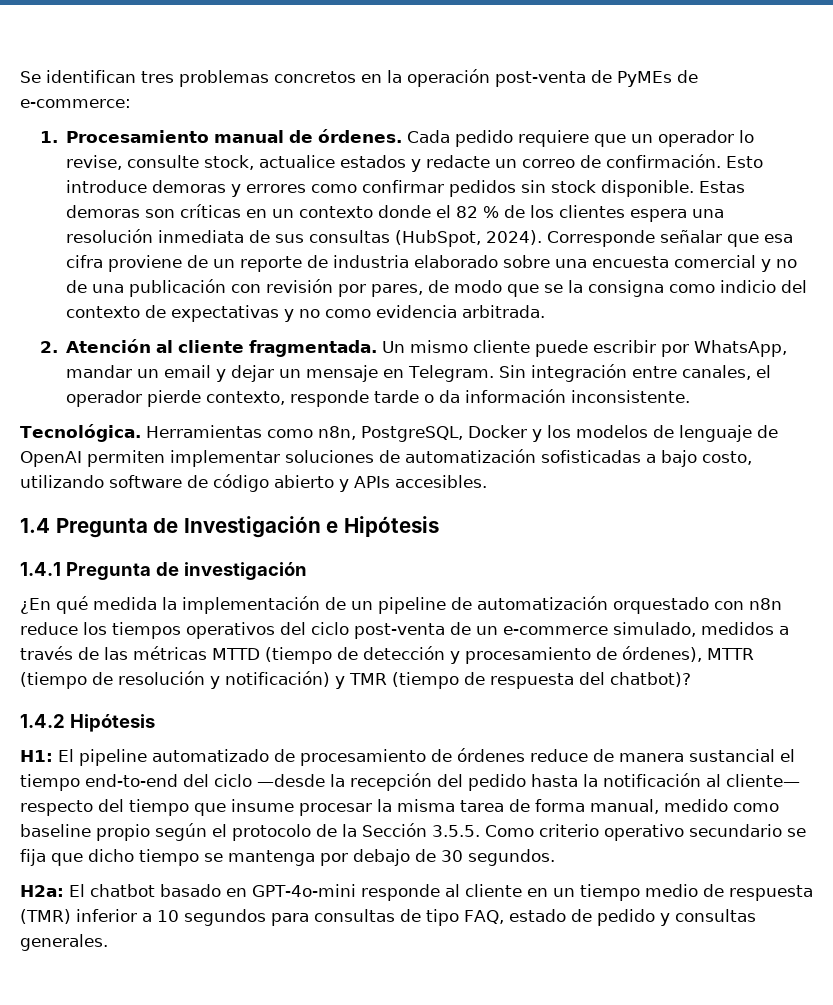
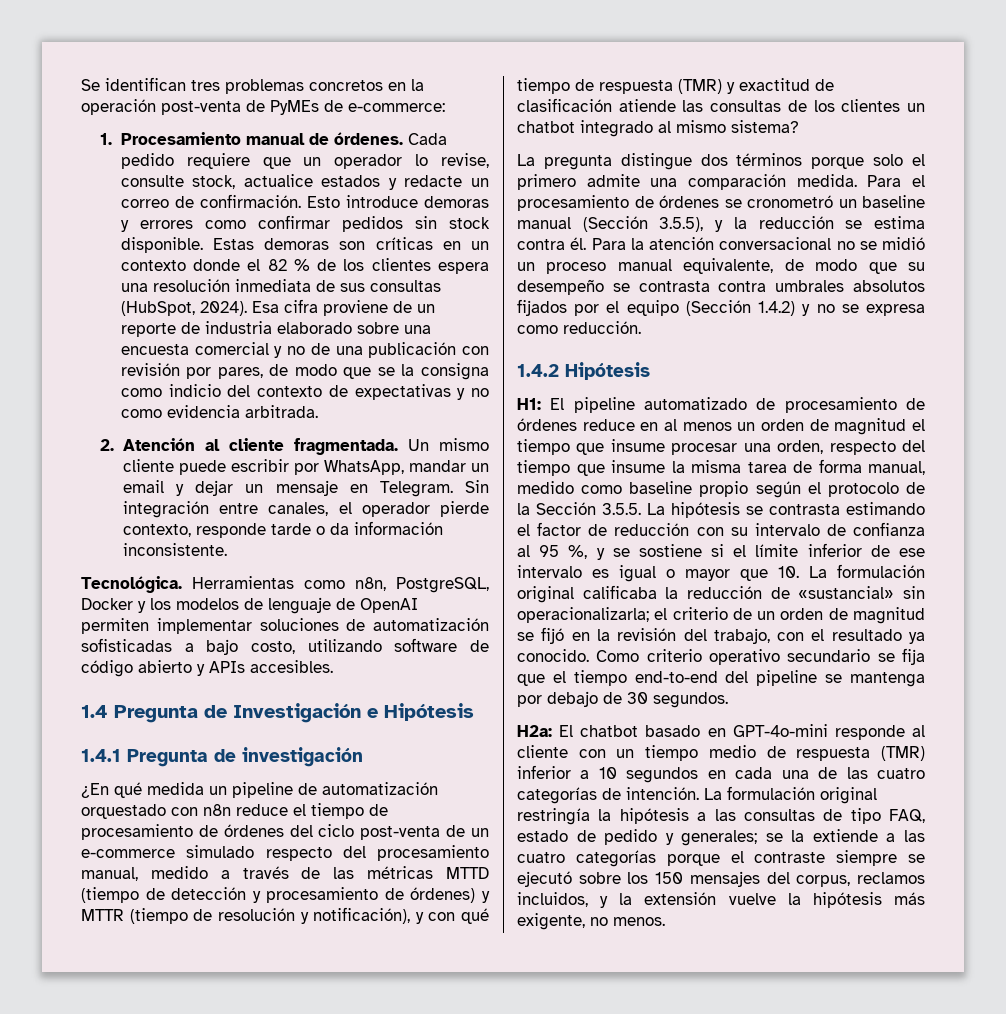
[546,230,793,247] Corresponde señalar que esa -> [251,301,279,313] Esa
[162,596,346,614] la implementación de -> (204, 788) none
[83,622,275,639] los tiempos operativos -> [293,803,388,819] [81,824,284,840] el tiempo de procesamiento de órdenes
[613,622,774,637] simulado, medidos -> [186,845,489,861] [81,866,208,881] simulado respecto del procesamiento manual, medido
[622,646,702,662] órdenes), -> [410,887,490,903] órdenes) y
[225,671,691,689] notificación) y TMR (tiempo de respuesta del chatbot)? -> [313,907,489,924] [517,78,834,94] [517,98,925,112] [517,120,799,137] [517,153,925,170] [517,174,925,190] [517,195,925,211] [517,216,925,232] [517,237,925,250] [517,258,925,274] [517,279,925,295] [517,299,925,316] [517,321,641,334] notificación), y con qué tiempo de respuesta (TMR) y exactitud de clasificación atiende las consultas de los clientes un chatbot integrado al mismo sistema? // La pregunta distingue dos términos porque solo el primero admite una comparación medida. Para el procesamiento de órdenes se cronometró un baseline manual (Sección 3.5.5), y la reducción se estima contra él. Para la atención conversacional no se midió un proceso manual equivalente, de modo que su desempeño se contrasta contra umbrales absolutos fijados por el equipo (Sección 1.4.2) y no se expresa como reducción.
[593,749,795,762] [20,773,800,791] de manera sustancial el tiempo end-to-end del ciclo —desde la recepción del pedido hasta la notificación al cliente— -> [640,418,925,435] [517,439,824,455] en al menos un orden de magnitud el tiempo que insume procesar una orden,
[299,803,372,816] procesar -> (665, 466) none
(480, 831) none -> [647,502,925,518] [517,522,925,536] [517,543,925,560] [517,564,925,582] [517,585,925,603] [517,607,925,624] [517,627,925,644] [517,649,589,662] La hipótesis se contrasta estimando el factor de reducción con su intervalo de confianza al 95 %, y se sostiene si el límite inferior de ese intervalo es igual o mayor que 10. La formulación original calificaba la reducción de «sustancial» sin operacionalizarla; el criterio de un orden de magnitud se fijó en la revisión del trabajo, con el resultado ya conocido.
[88,849,199,866] dicho tiempo -> [552,670,818,686] el tiempo end-to-end del pipeline
[526,888,548,897] en -> [578,749,606,758] con
[271,913,309,926] para -> [707,767,925,779] [517,786,877,804] [517,808,736,825] en cada una de las cuatro categorías de intención. La formulación original restringía la hipótesis a las
[674,909,756,922] [20,934,108,951] consultas generales. -> [681,829,925,846] [517,850,925,867] [517,871,925,887] [517,892,925,908] [517,913,665,930] generales; se la extiende a las cuatro categorías porque el contraste siempre se ejecutó sobre los 150 mensajes del corpus, reclamos incluidos, y la extensión vuelve la hipótesis más exigente, no menos.

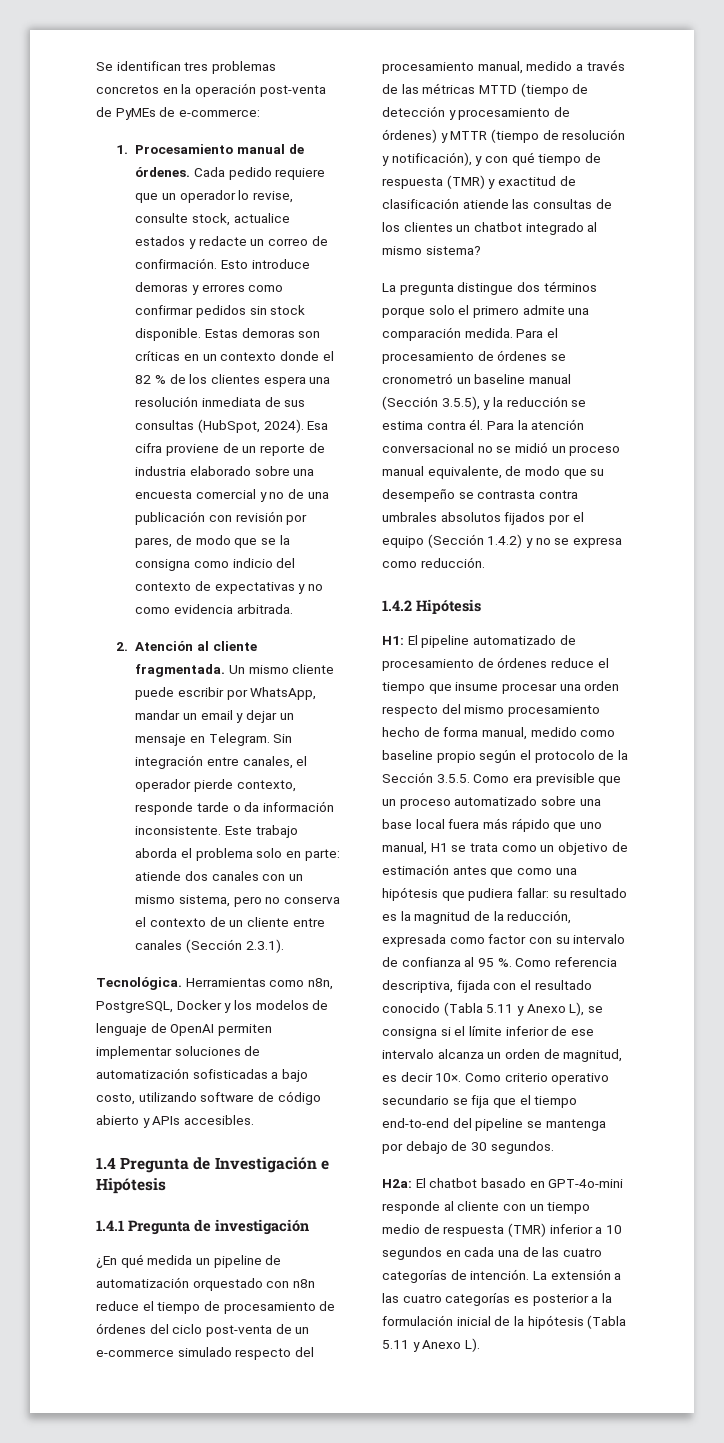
(227, 549) none -> [225,825,298,838] [135,848,340,861] [135,871,303,881] [135,895,340,907] [135,917,325,927] [135,939,284,953] Este trabajo aborda el problema solo en parte: atiende dos canales con un mismo sistema, pero no conserva el contexto de un cliente entre canales (Sección 2.3.1).
[640,418,907,435] en al menos un orden de magnitud -> (594, 663) none
[777,440,925,455] [517,460,787,476] orden, respecto del tiempo que insume la misma tarea -> [584,681,620,691] [382,704,600,717] [382,727,420,737] orden respecto del mismo procesamiento hecho
[647,502,925,518] [517,522,690,536] La hipótesis se contrasta estimando el factor de reducción -> [473,773,622,786] [382,796,601,809] [382,818,602,832] [382,842,628,855] [382,864,577,878] [382,887,628,901] [382,910,572,924] [382,934,527,947] Como era previsible que un proceso automatizado sobre una base local fuera más rápido que uno manual, H1 se trata como un objetivo de estimación antes que como una hipótesis que pudiera fallar: su resultado es la magnitud de la reducción, expresada como factor
[568,544,702,560] %, y se sostiene -> [497,957,617,967] [382,980,592,993] [382,1002,603,1016] [382,1027,437,1039] %. Como referencia descriptiva, fijada con el resultado conocido (Tabla 5.11 y Anexo L), se consigna
[592,564,925,582] [517,585,925,603] [517,607,925,624] [517,627,925,644] [517,649,589,662] es igual o mayor que 10. La formulación original calificaba la reducción de «sustancial» sin operacionalizarla; el criterio de un orden de magnitud se fijó en la revisión del trabajo, con el resultado ya conocido. -> [437,1049,623,1062] [382,1072,462,1082] alcanza un orden de magnitud, es decir 10×.
[727,786,877,804] [517,808,925,825] [517,829,925,846] [517,850,925,867] [517,871,925,887] [517,892,925,908] [517,913,665,930] formulación original restringía la hipótesis a las consultas de tipo FAQ, estado de pedido y generales; se la extiende a las cuatro categorías porque el contraste siempre se ejecutó sobre los 150 mensajes del corpus, reclamos incluidos, y la extensión vuelve la hipótesis más exigente, no menos. -> [550,1269,622,1280] [382,1293,612,1306] [382,1315,627,1329] [382,1338,480,1352] extensión a las cuatro categorías es posterior a la formulación inicial de la hipótesis (Tabla 5.11 y Anexo L).

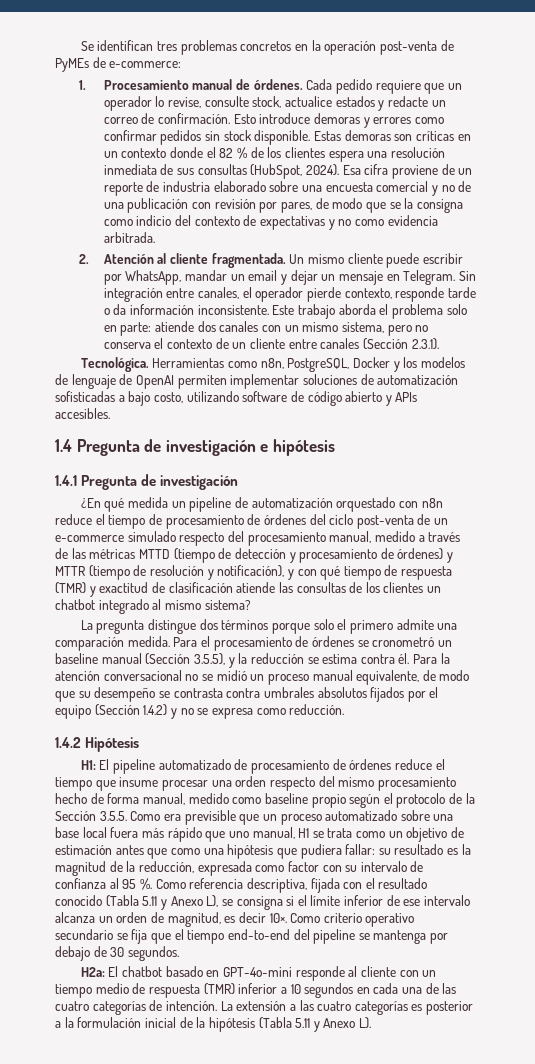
[214,1157,329,1173] [96,1178,166,1194] Investigación e Hipótesis -> [165,439,335,456] investigación e hipótesis

